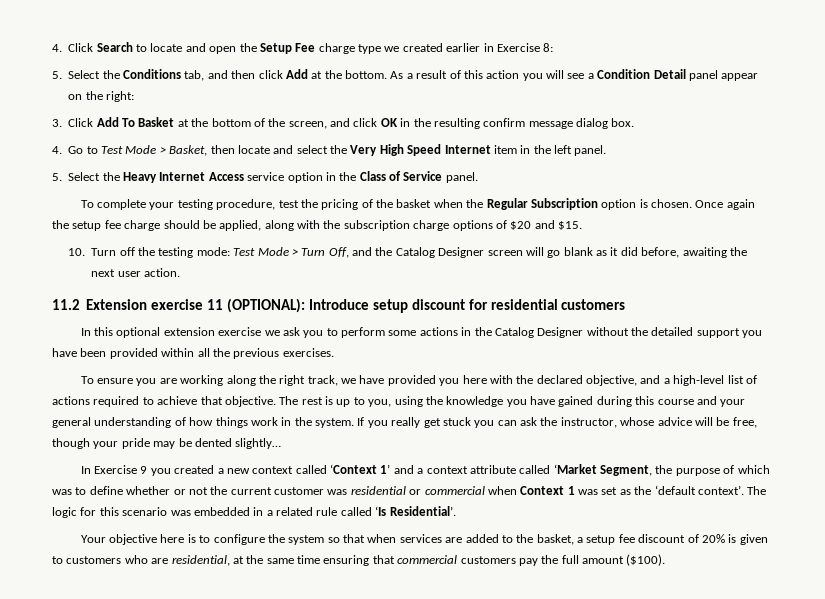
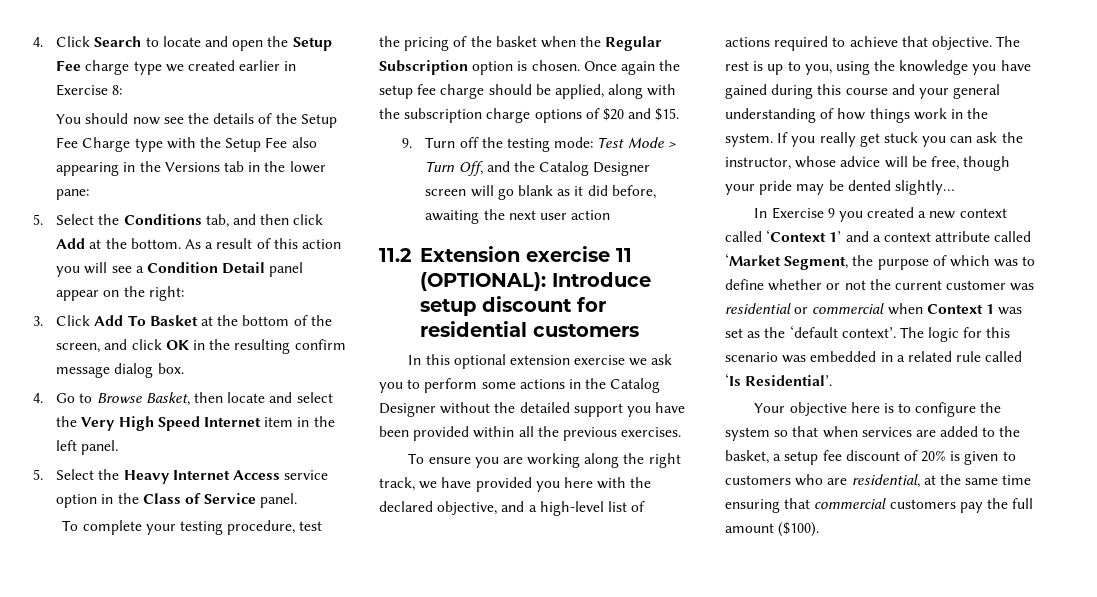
(554, 47) none -> [56,113,337,128] [56,137,317,152] [56,161,326,176] [56,189,90,200] // You should now see the details of the Setup Fee Charge type with the Setup Fee also appearing in the Versions tab in the lower pane:
[101,145,166,154] Test Mode > -> [96,393,142,403] Browse
[68,248,86,256] 10. -> [402,138,413,148] 9.
[144,268,181,277] action. -> [571,210,611,220] action

